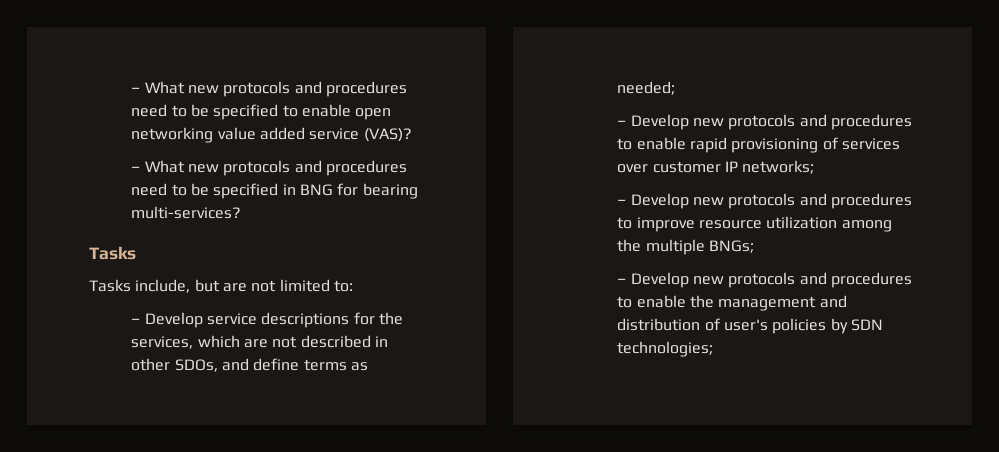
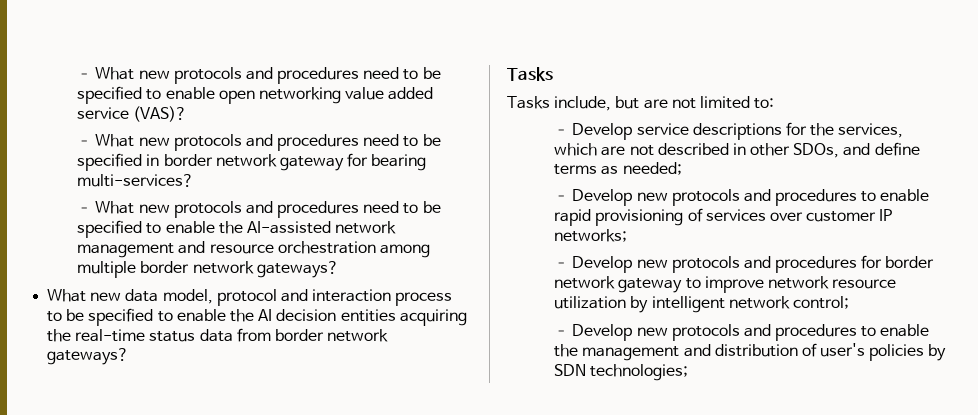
[299,184,333,196] BNG -> [163,154,344,171] border network gateway
(242, 212) none -> [77,201,441,218] [77,220,397,238] [77,241,430,258] [77,261,339,278] [47,289,453,306] [47,308,467,326] [47,328,389,342] [47,348,130,365] // – What new protocols and procedures need to be specified to enable the AI-assisted network management and resource orchestration among multiple border network gateways? // What new data model, protocol and interaction process to be specified to enable the AI decision entities acquiring the real-time status data from border network gateways?
(912, 201) none -> [861,255,935,269] [554,276,683,293] for border network gateway
(695, 224) none -> [767,276,829,289] network
[841,220,892,232] [617,239,754,255] among the multiple BNGs; -> [630,296,849,313] by intelligent network control;

